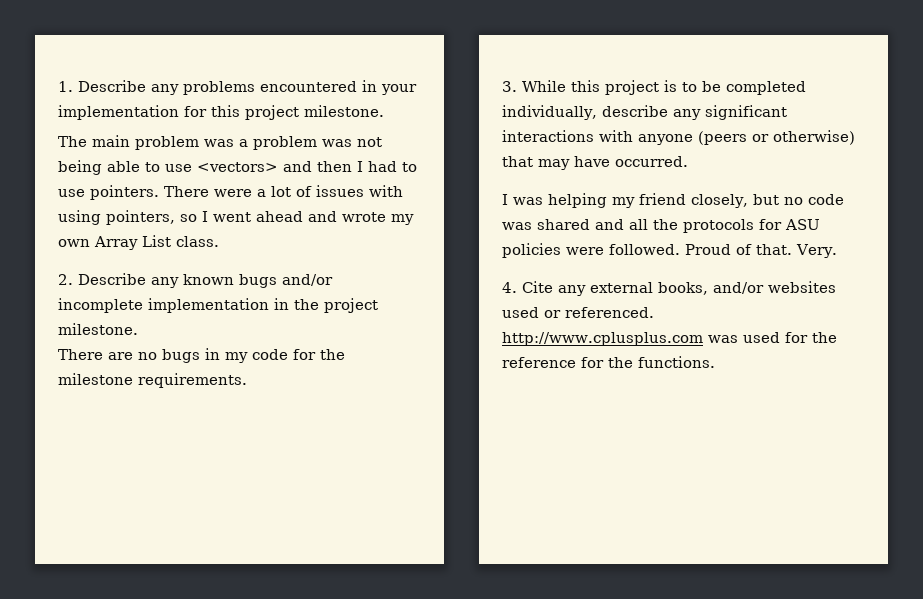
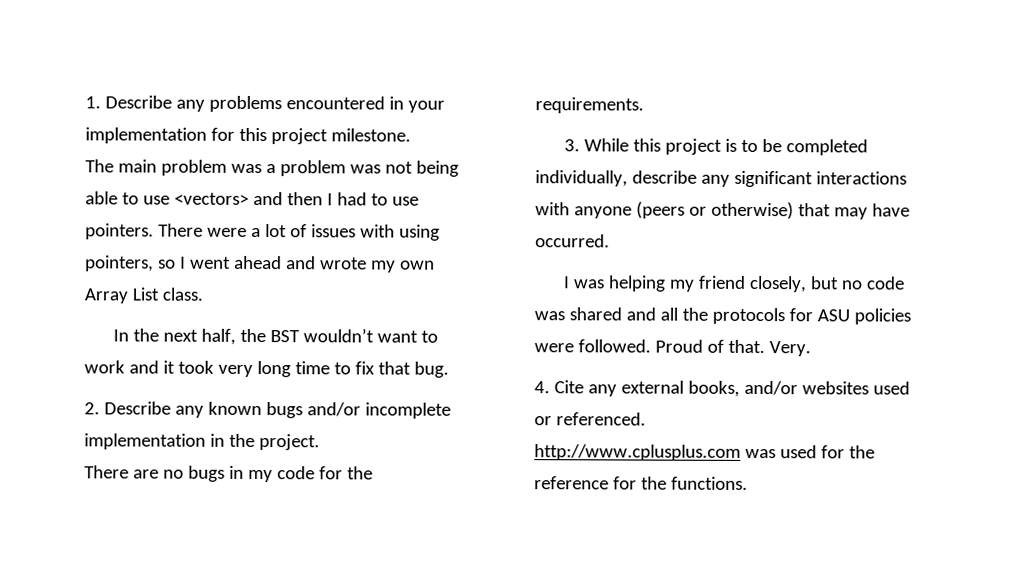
(219, 241) none -> [112,328,438,345] [84,360,449,378] // In the next half, the BST wouldn’t want to work and it took very long time to fix that bug.
[324,298,378,313] [58,323,138,335] project milestone. -> [258,434,320,451] project.
[58,373,133,385] milestone -> (373, 473) none

